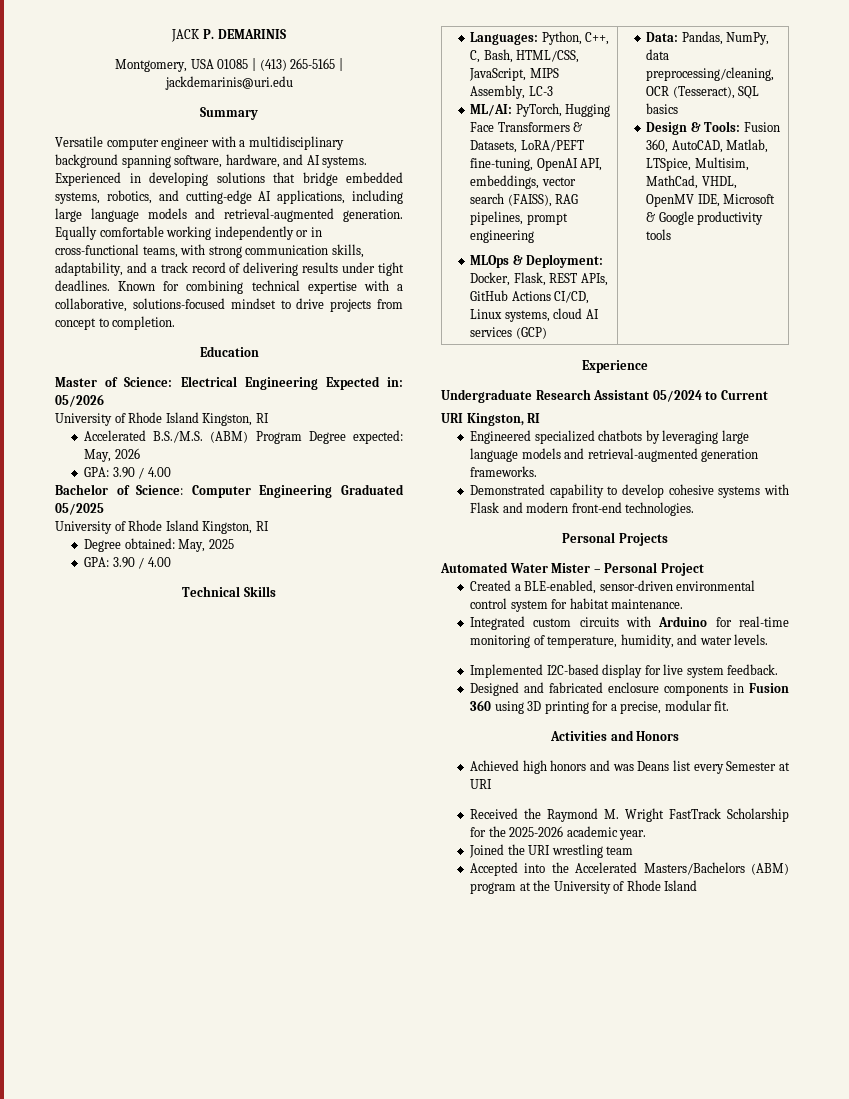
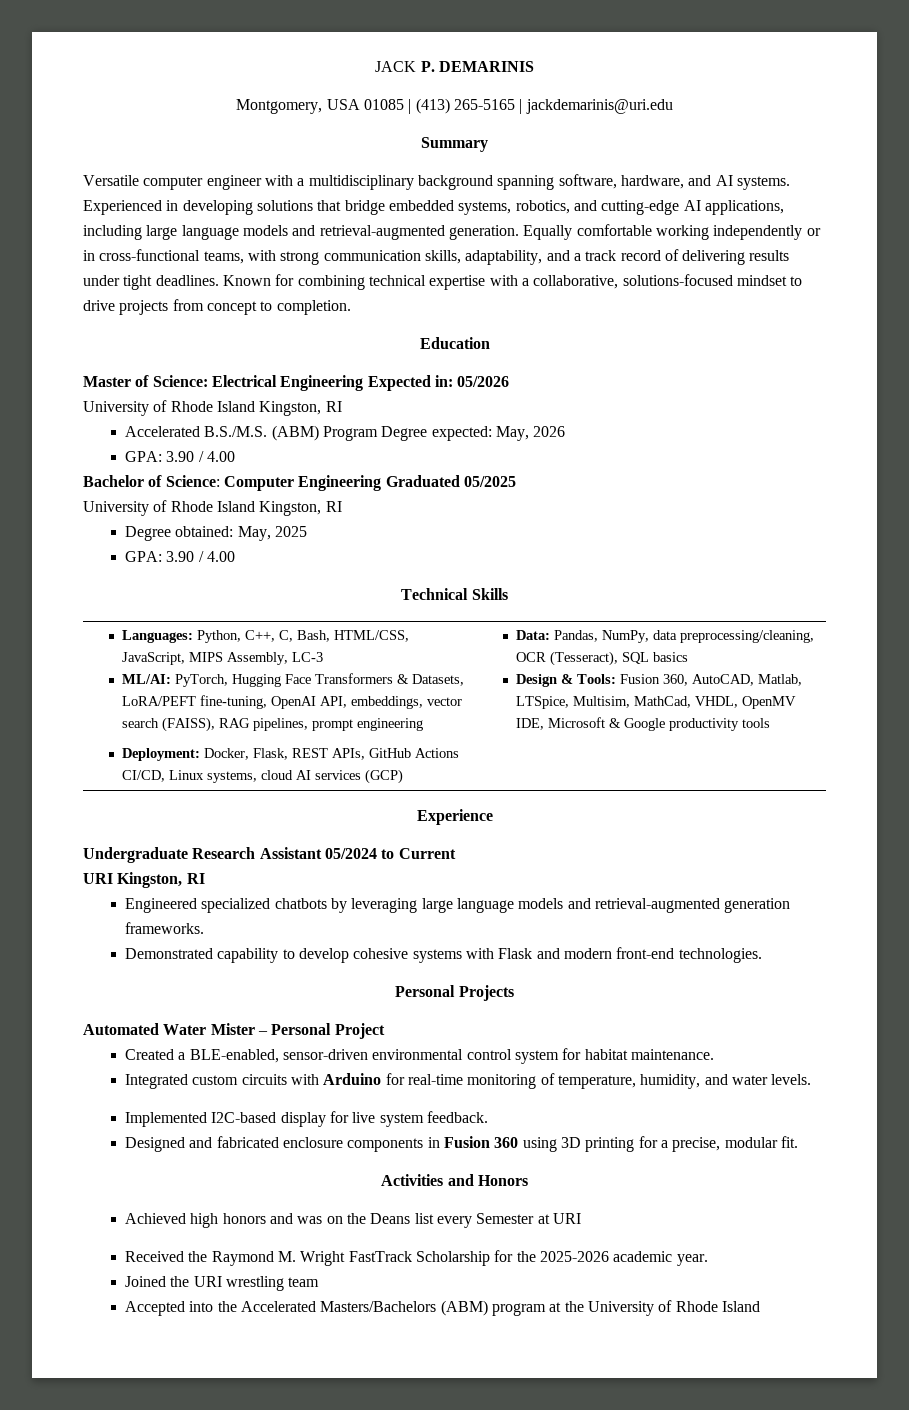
[470,255,523,268] MLOps & -> (424, 724) none
(634, 767) none -> [326,1213,366,1224] on the

